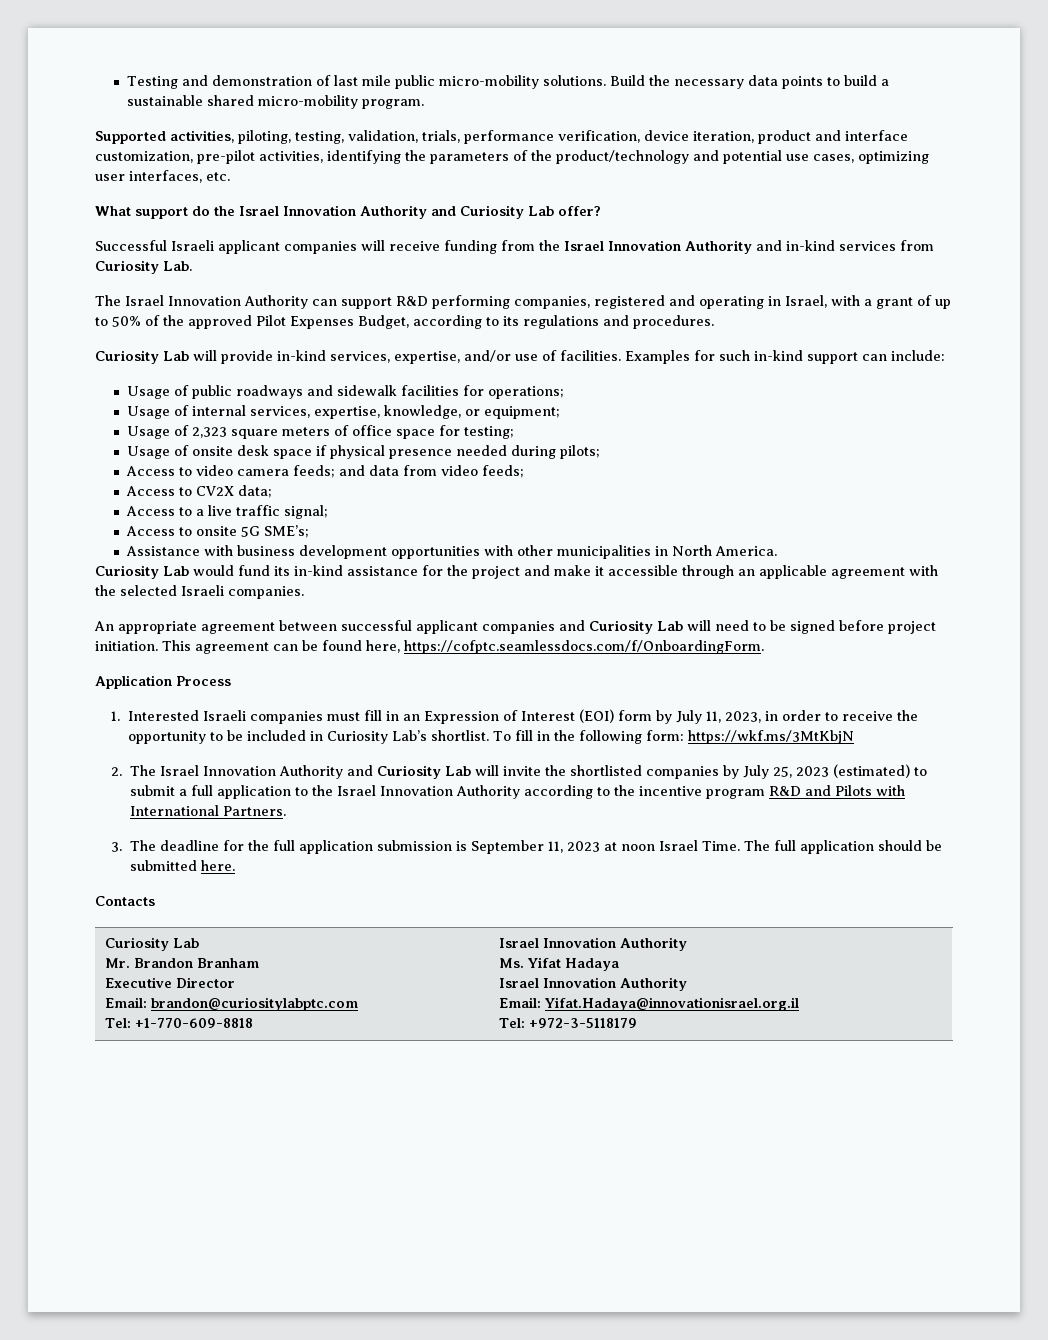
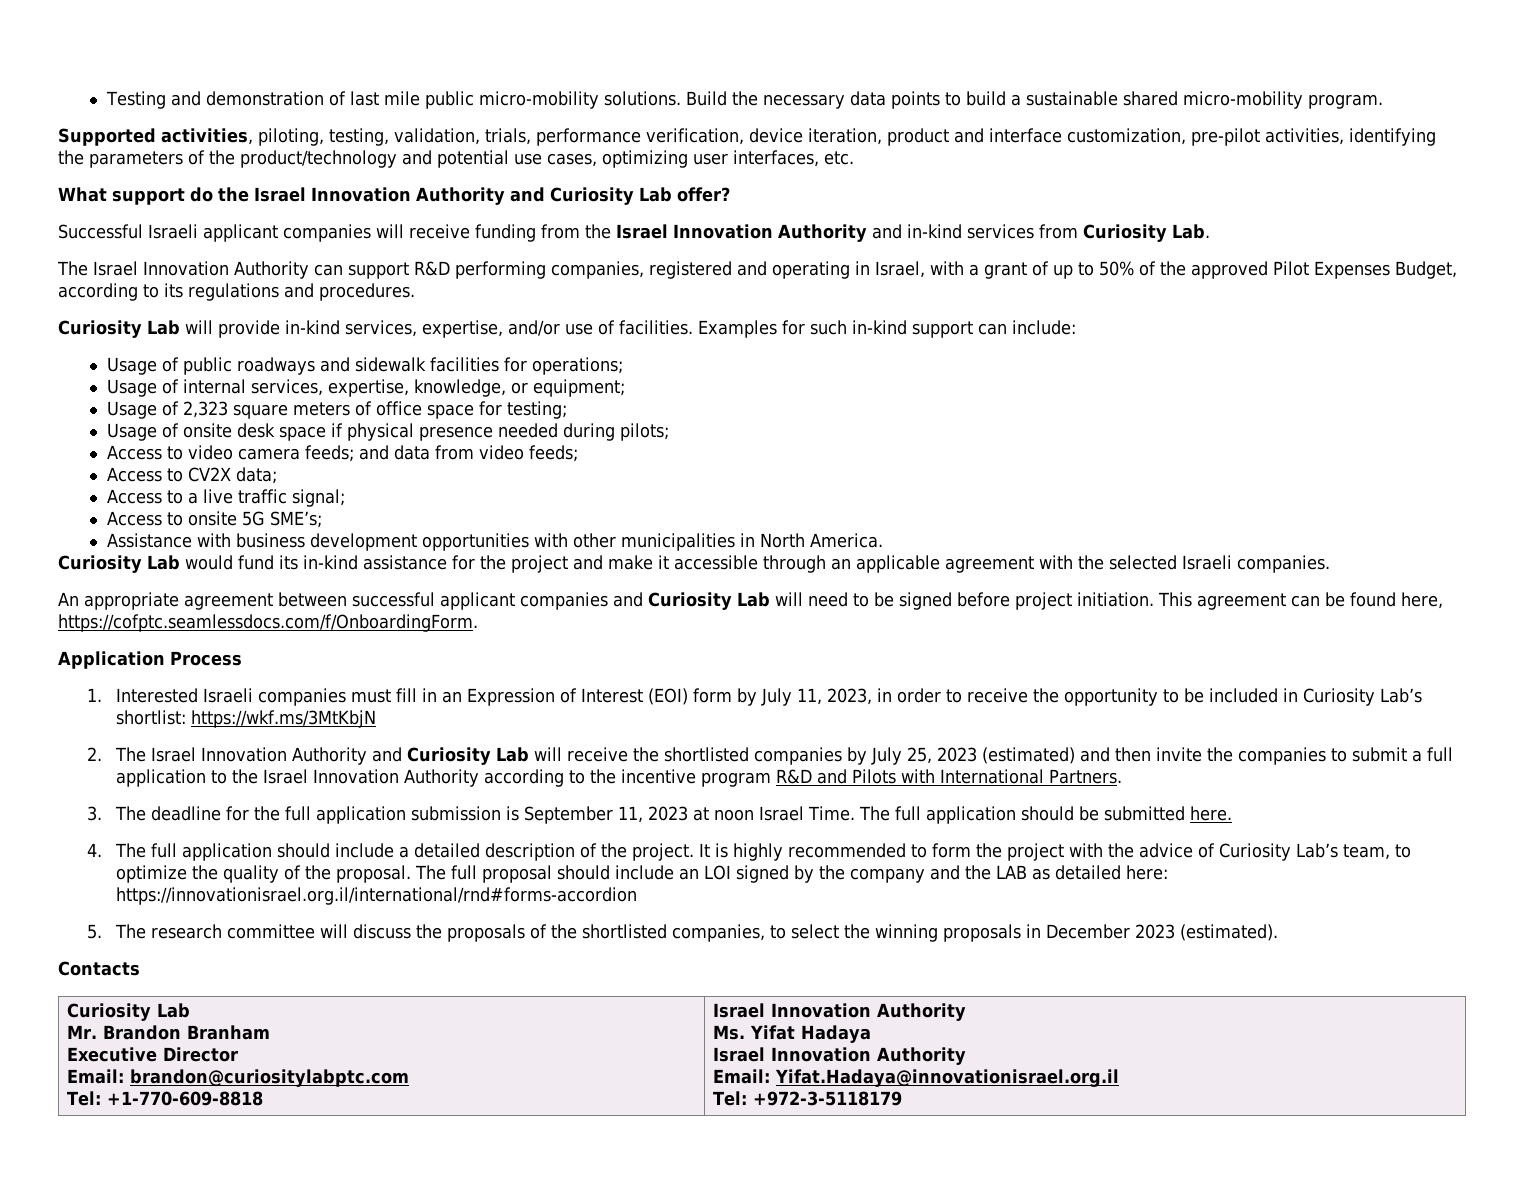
[430,730,684,744] shortlist. To fill in the following form: -> [115,710,186,725] shortlist:
[502,766,541,776] invite -> [566,747,628,762] receive
(910, 771) none -> [1079,747,1326,765] and then invite the companies
(235, 865) none -> [86,843,1411,861] [115,865,1168,883] [115,887,637,905] [86,924,1278,942] // 4. The full application should include a detailed description of the project. It is highly recommended to form the project with the advice of Curiosity Lab’s team, to optimize the quality of the proposal. The full proposal should include an LOI signed by the company and the LAB as detailed here: https://innovationisrael.org.il/international/rnd#forms-accordion // 5. The research committee will discuss the proposals of the shortlisted companies, to select the winning proposals in December 2023 (estimated).

